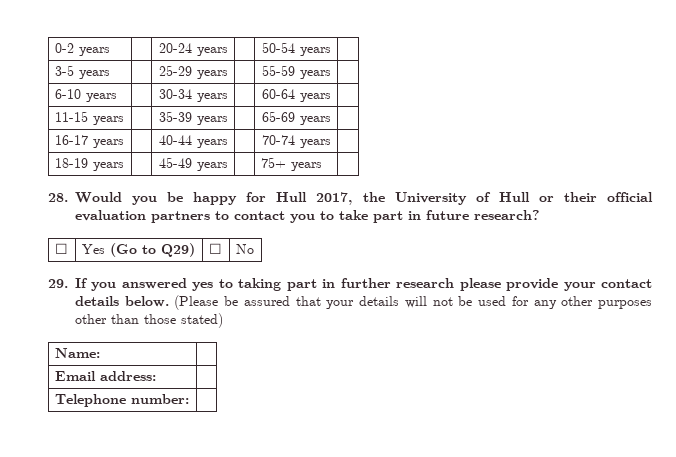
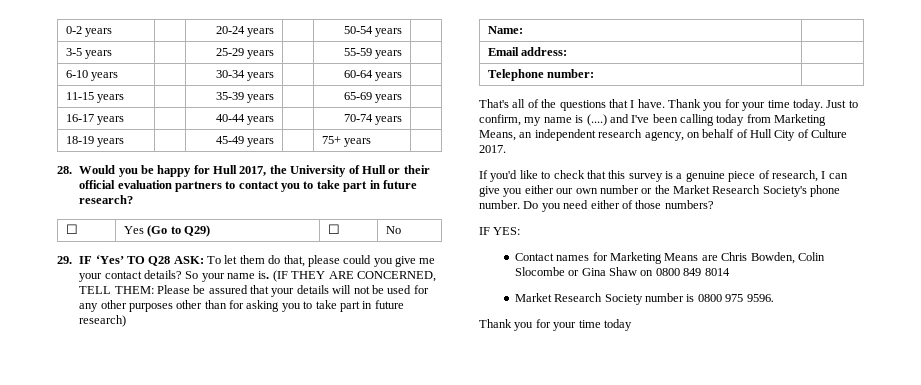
[75,278,652,291] [75,295,219,310] If you answered yes to taking part in further research please provide your contact details below. (Please -> [79,255,436,267] [79,270,436,282] [79,285,190,294] IF ‘Yes’ TO Q28 ASK: To let them do that, please could you give me your contact details? So your name is. (IF THEY ARE CONCERNED, TELL THEM: Please
[144,313,223,328] those stated) -> [229,300,404,312] [79,315,127,327] for asking you to take part in future research)
(189, 399) none -> [479,99,858,111] [479,114,827,126] [479,129,848,141] [479,145,506,153] [479,170,848,182] [479,185,841,197] [479,200,714,212] [479,227,521,235] [514,252,825,264] [514,267,730,276] [514,293,774,305] [479,319,632,331] // That's all of the questions that I have. Thank you for your time today. Just to confirm, my name is (....) and I've been calling today from Marketing Means, an independent research agency, on behalf of Hull City of Culture 2017. // If you'd like to check that this survey is a genuine piece of research, I can give you either our own number or the Market Research Society's phone number. Do you need either of those numbers? // IF YES: // Contact names for Marketing Means are Chris Bowden, Colin Slocombe or Gina Shaw on 0800 849 8014 // Market Research Society number is 0800 975 9596. // Thank you for your time today

